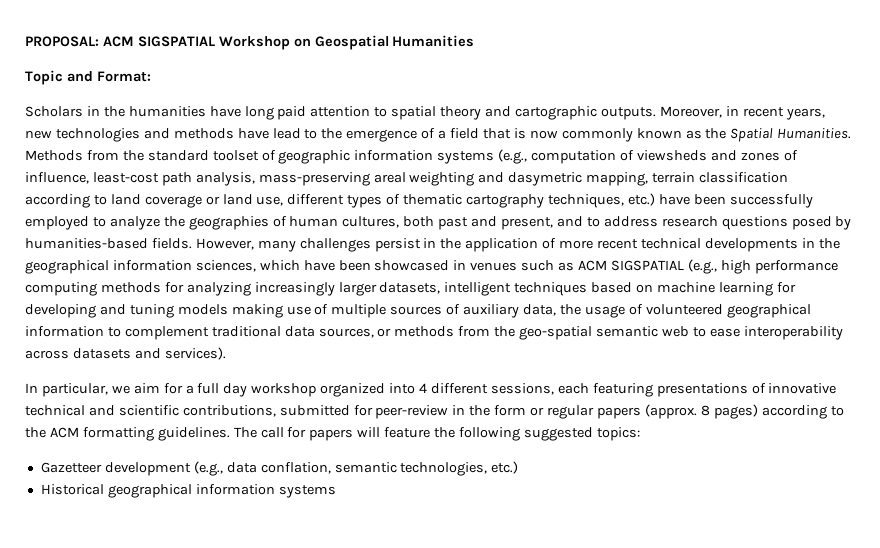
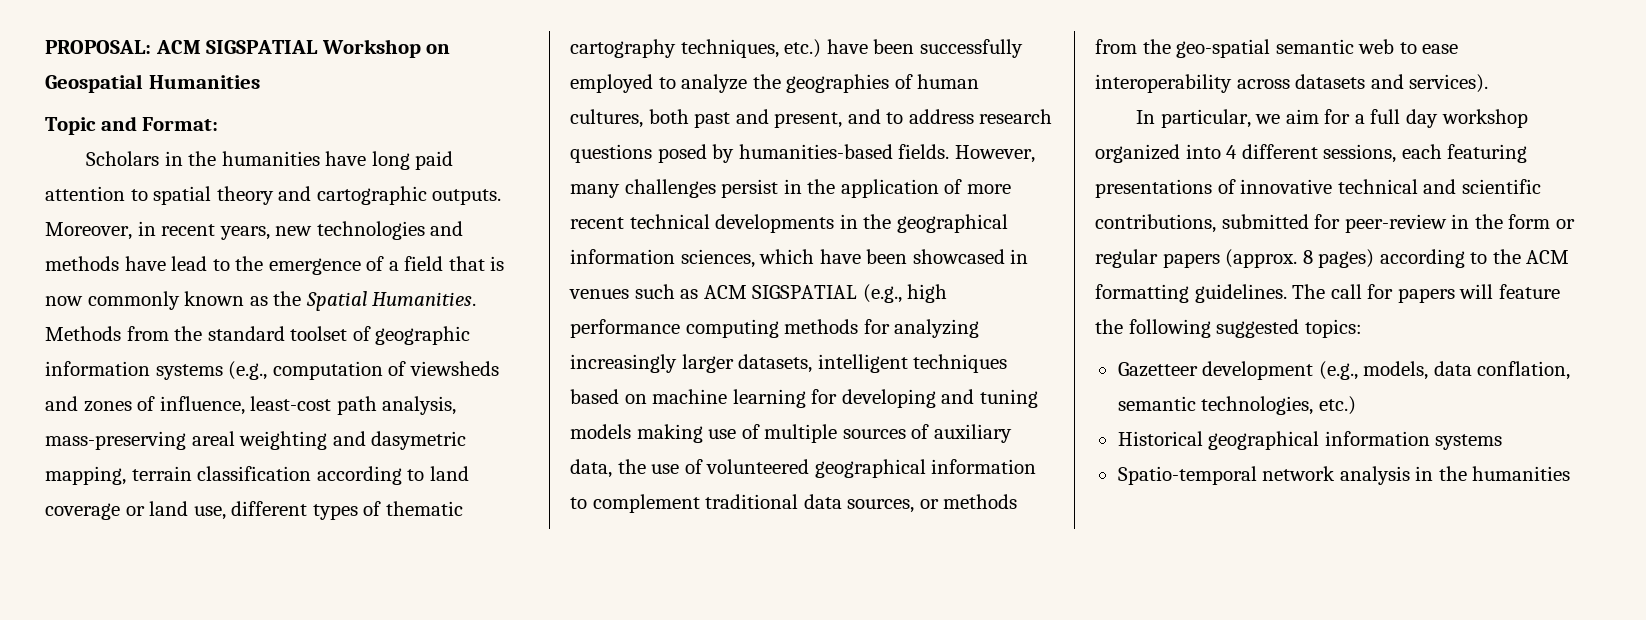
[584,305,625,318] usage -> [651,464,680,474] use
(223, 468) none -> [1363,361,1429,380] models,
(336, 491) none -> [1117,466,1571,485] // Spatio-temporal network analysis in the humanities

